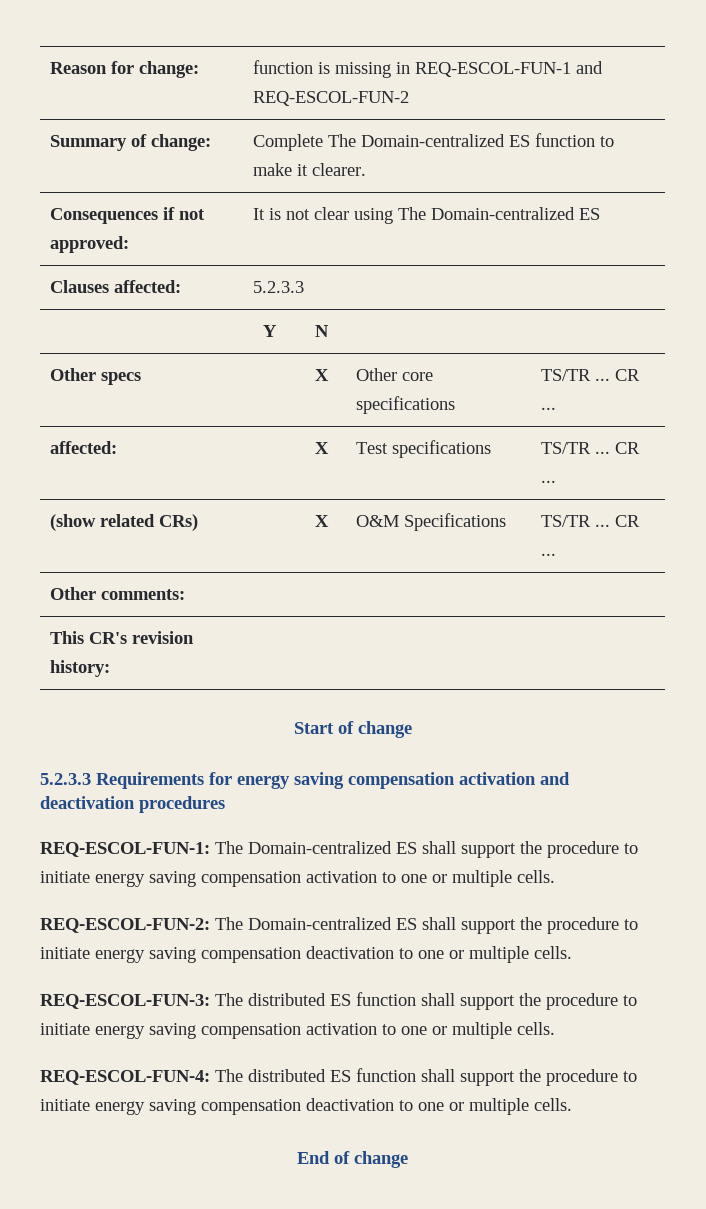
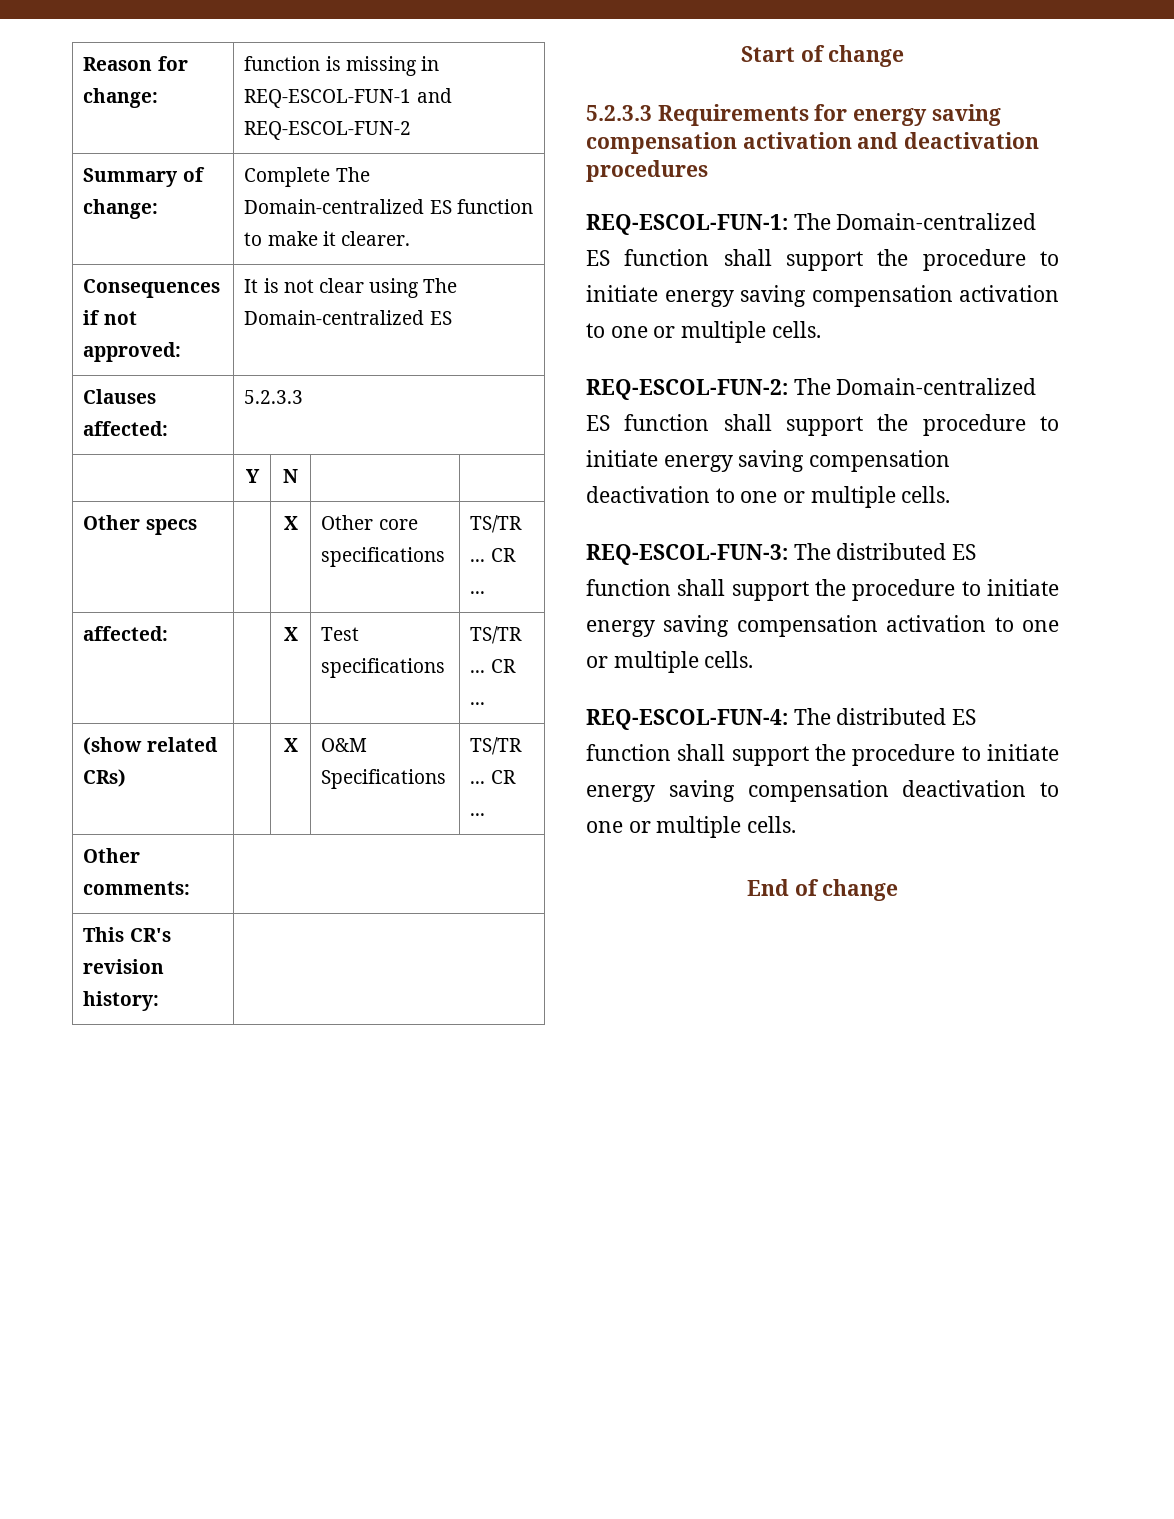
(417, 848) none -> [624,249,710,266] function
(417, 924) none -> [624,414,710,431] function

